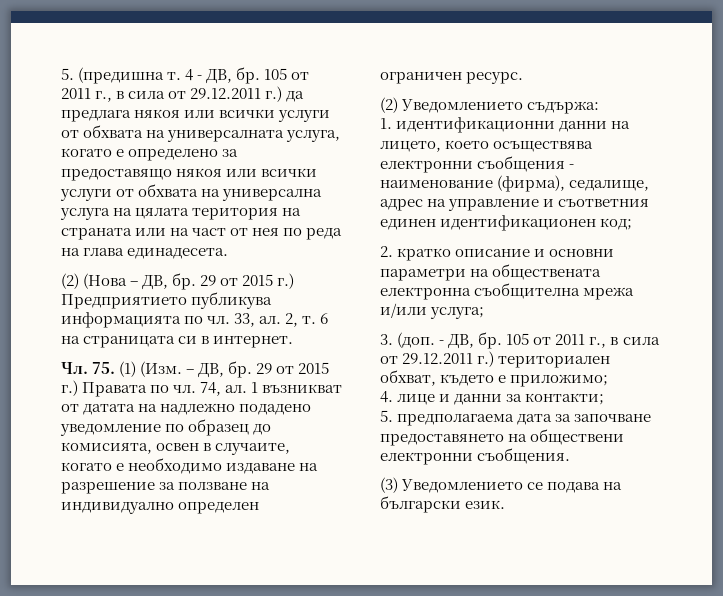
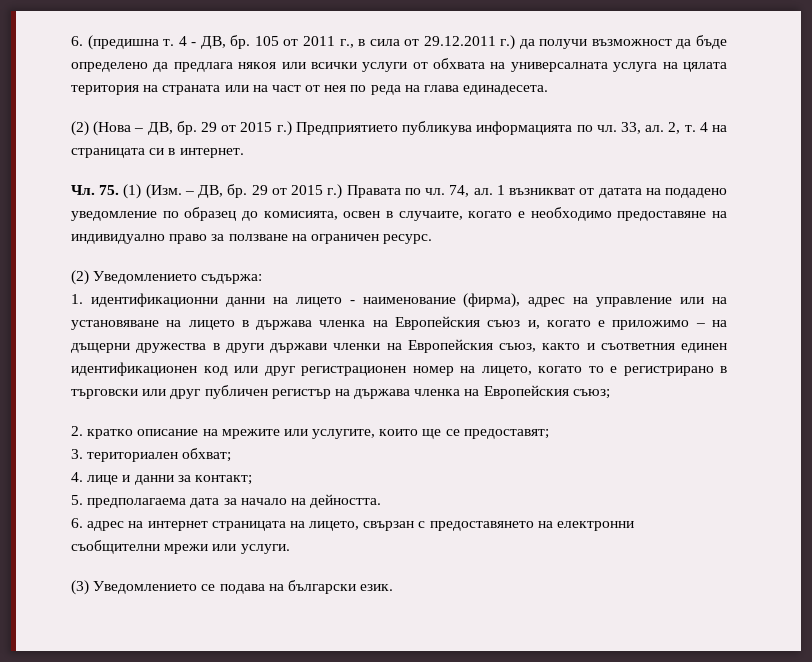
[61,68,74,80] 5. -> [71,36,83,46] 6.
(305, 96) none -> [539,35,727,49] [71,62,169,72] получи възможност да бъде определено да
[286,130,341,142] [61,148,239,161] [61,168,318,181] [60,184,323,201] услуга, когато е определено за предоставящо някоя или всички услуги от обхвата на универсална -> (608, 67) none
[320,313,329,324] 6 -> [699,122,708,132] 4
[160,403,236,415] надлежно -> (661, 191) none
[226,463,319,474] [61,482,155,494] издаване на разрешение -> [617,211,727,221] [71,234,208,244] предоставяне на индивидуално право
[61,502,260,514] индивидуално определен -> (307, 237) none
[380,140,594,152] [380,156,566,173] лицето, което осъществява електронни съобщения -> [295,297,342,307] лицето
[569,180,650,191] седалище, -> (521, 300) none
[543,199,650,207] [380,215,633,231] [380,246,615,261] [380,264,602,281] [380,283,635,300] [380,303,485,319] [380,332,660,349] [380,351,611,368] [380,370,609,387] и съответния единен идентификационен код; // 2. кратко описание и основни параметри на обществената електронна съобщителна мрежа и/или услуга; // 3. (доп. - ДВ, бр. 105 от 2011 г., в сила от 29.12.2011 г.) териториален обхват, където е приложимо; -> [680,297,727,304] [71,316,728,330] [71,339,727,353] [71,362,727,376] [71,385,610,399] [71,426,549,439] [71,448,232,462] или на установяване на лицето в държава членка на Европейския съюз и, когато е приложимо – на дъщерни дружества в други държави членки на Европейския съюз, както и съответния единен идентификационен код или друг регистрационен номер на лицето, когато то е регистрирано в търговски или друг публичен регистър на държава членка на Европейския съюз; // 2. кратко описание на мрежите или услугите, които ще се предоставят; // 3. териториален обхват;
[525,393,605,405] контакти; -> [194,475,252,485] контакт;
[574,414,652,422] [380,429,625,446] [380,448,571,465] започване предоставянето на обществени електронни съобщения. -> [240,494,382,508] [71,518,635,531] [71,540,290,554] начало на дейността. // 6. адрес на интернет страницата на лицето, свързан с предоставянето на електронни съобщителни мрежи или услуги.

